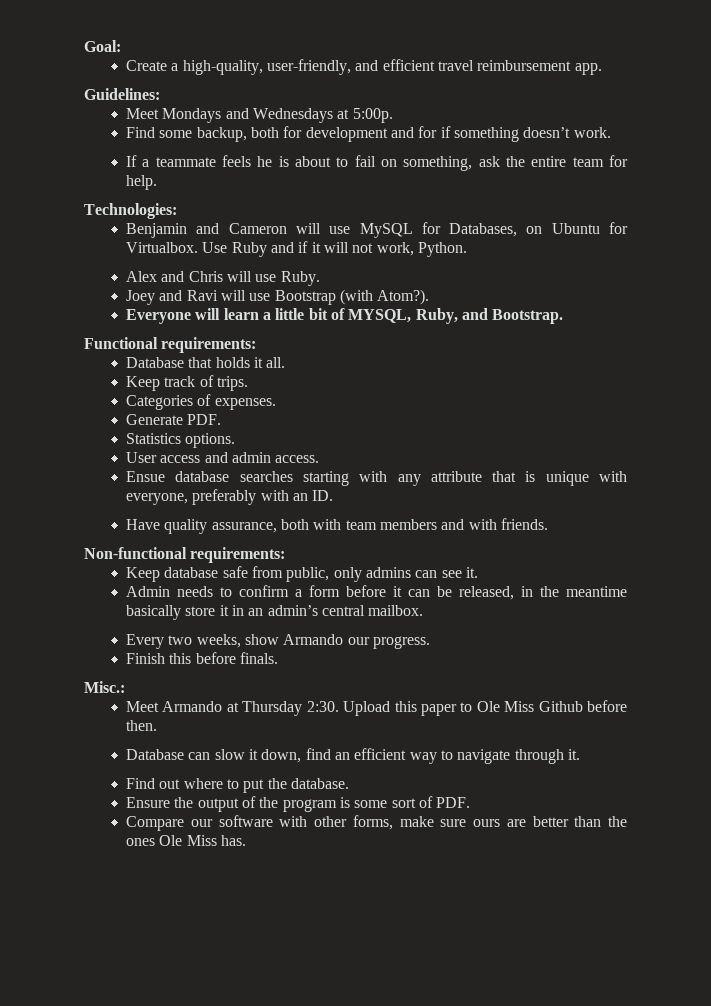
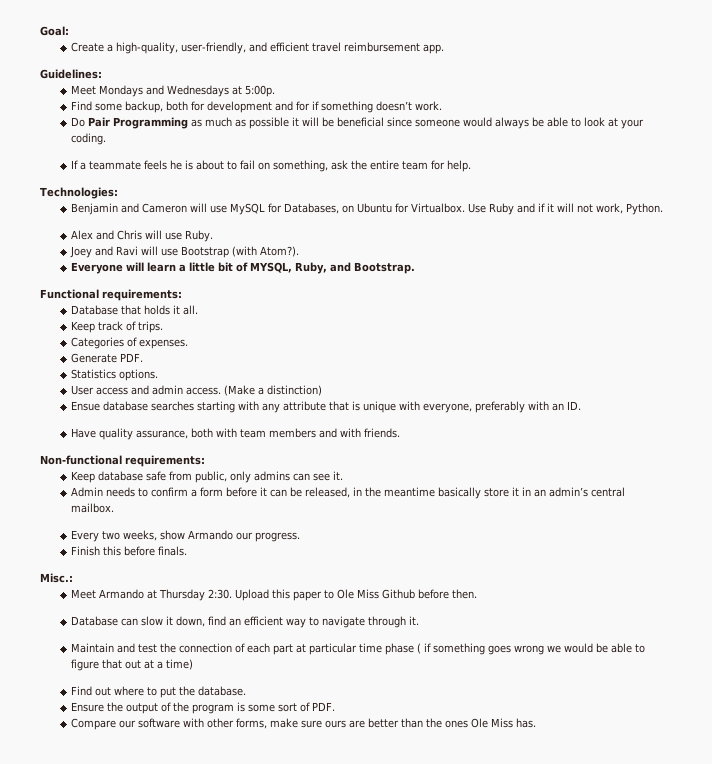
(611, 132) none -> [70,117,644,129] [70,133,106,145] // Do Pair Programming as much as possible it will be beneficial since someone would always be able to look at your coding.
(320, 459) none -> [223,385,322,396] (Make a distinction)
(580, 754) none -> [70,643,645,655] [70,659,193,671] // Maintain and test the connection of each part at particular time phase ( if something goes wrong we would be able to figure that out at a time)

